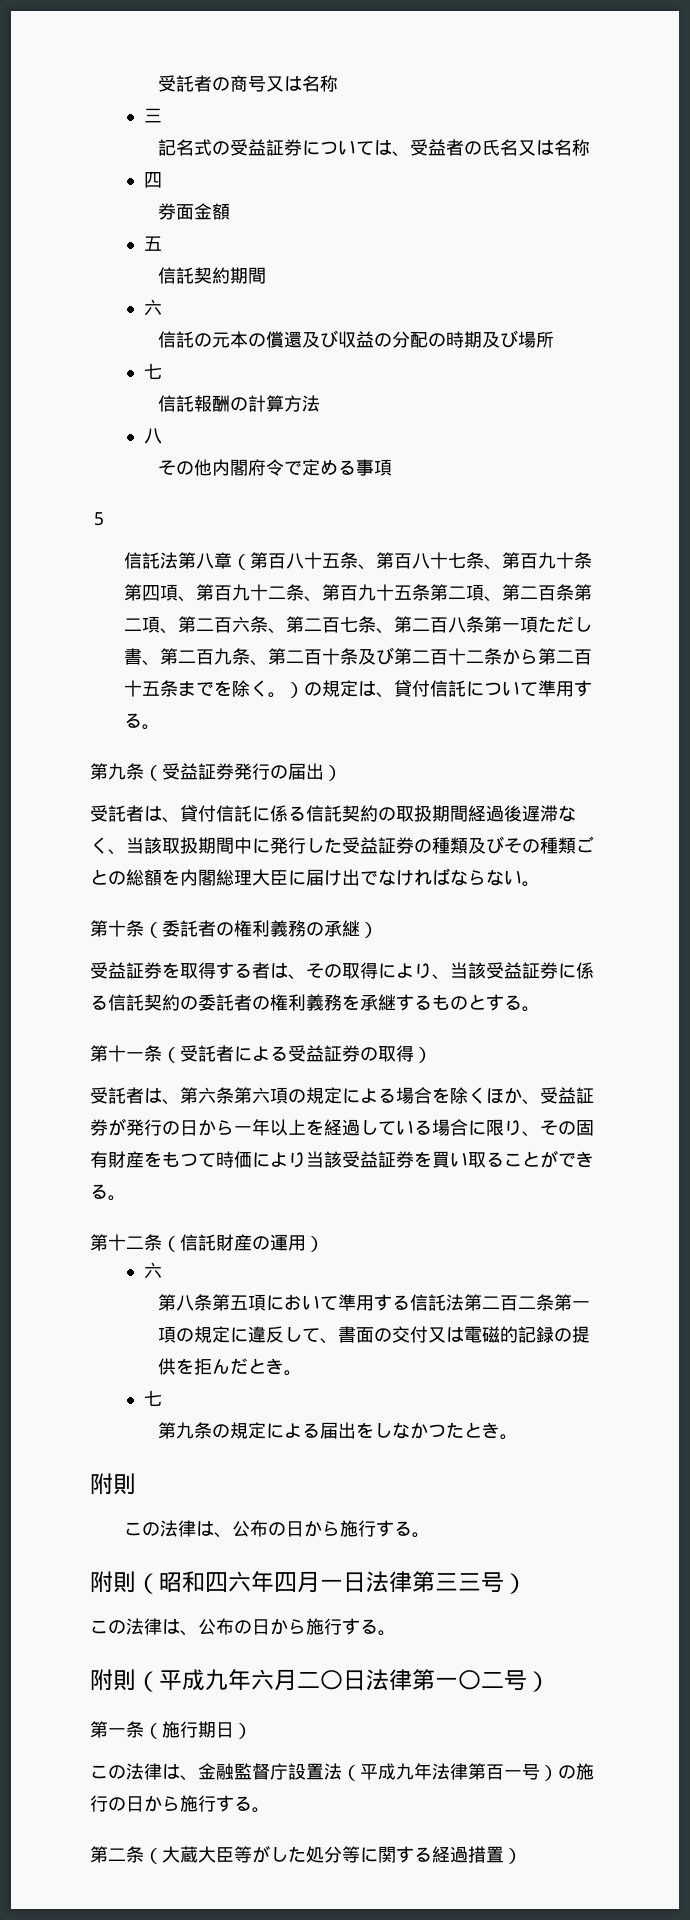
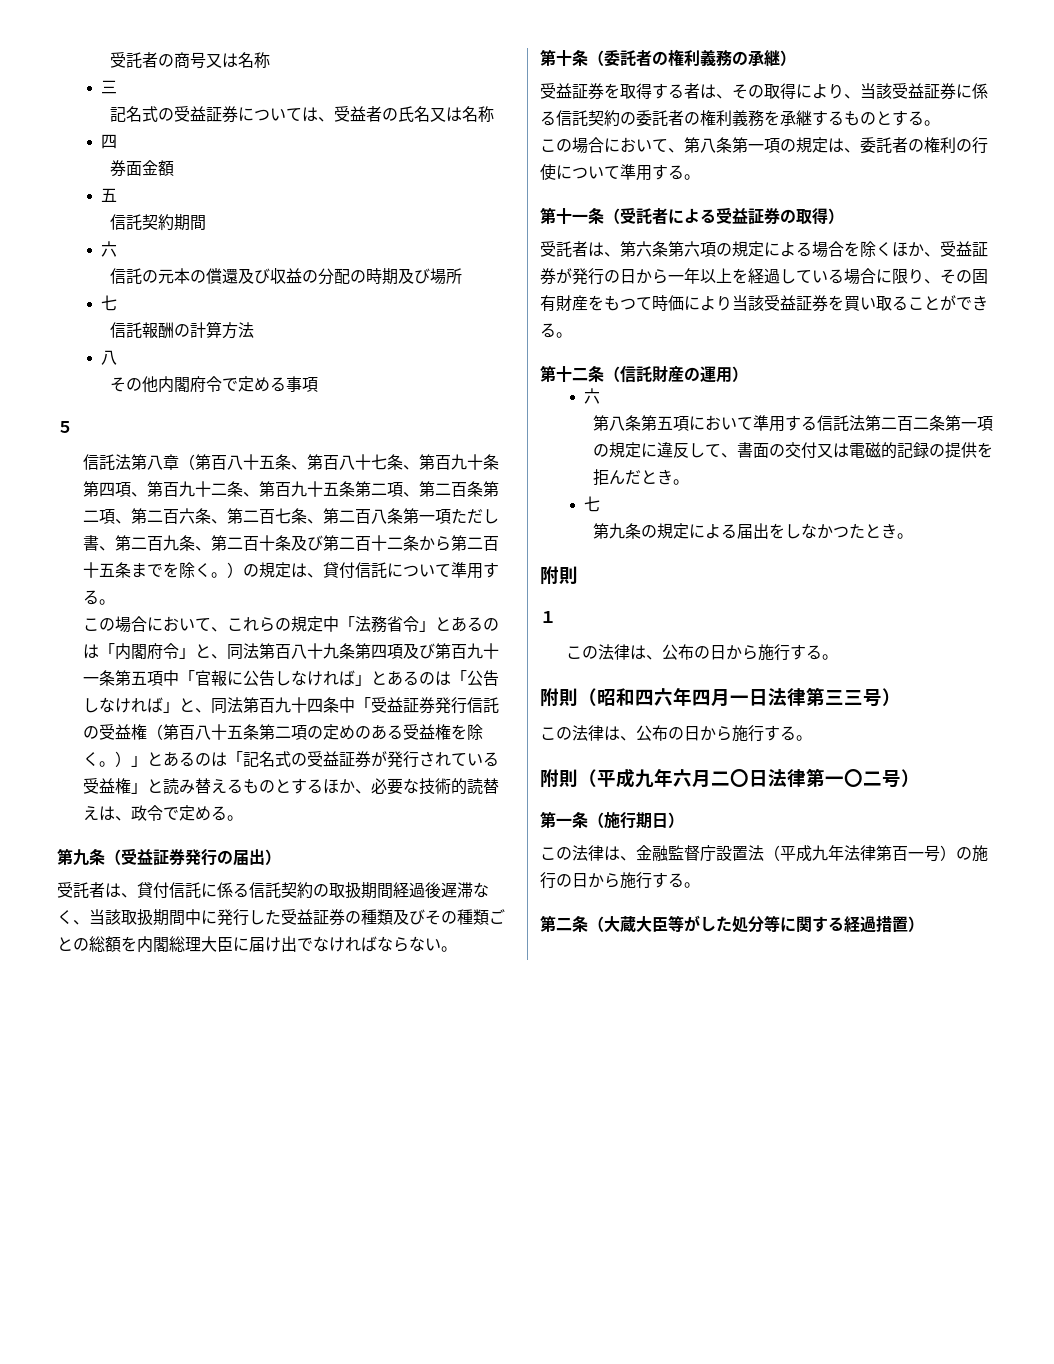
(160, 727) none -> [83,616,500,633] [83,643,500,660] [83,670,500,686] [83,697,500,714] [83,724,484,740] [83,751,500,768] [83,778,500,795] [83,805,244,821] // この場合において、これらの規定中「法務省令」とあるのは「内閣府令」と、同法第百八十九条第四項及び第百九十一条第五項中「官報に公告しなければ」とあるのは「公告しなければ」と、同法第百九十四条中「受益証券発行信託の受益権（第百八十五条第二項の定めのある受益権を除く。）」とあるのは「記名式の受益証券が発行されている受益権」と読み替えるものとするほか、必要な技術的読替えは、政令で定める。
(540, 1009) none -> [540,137,988,154] [540,164,700,181] // この場合において、第八条第一項の規定は、委託者の権利の行使について準用する。
(136, 1484) none -> [540,611,556,623] // １

